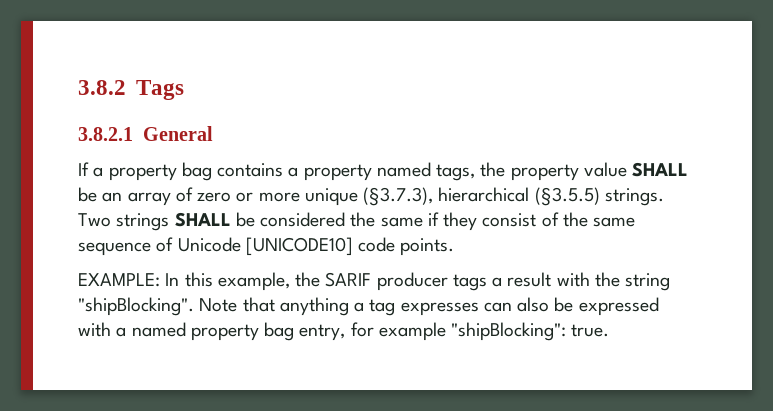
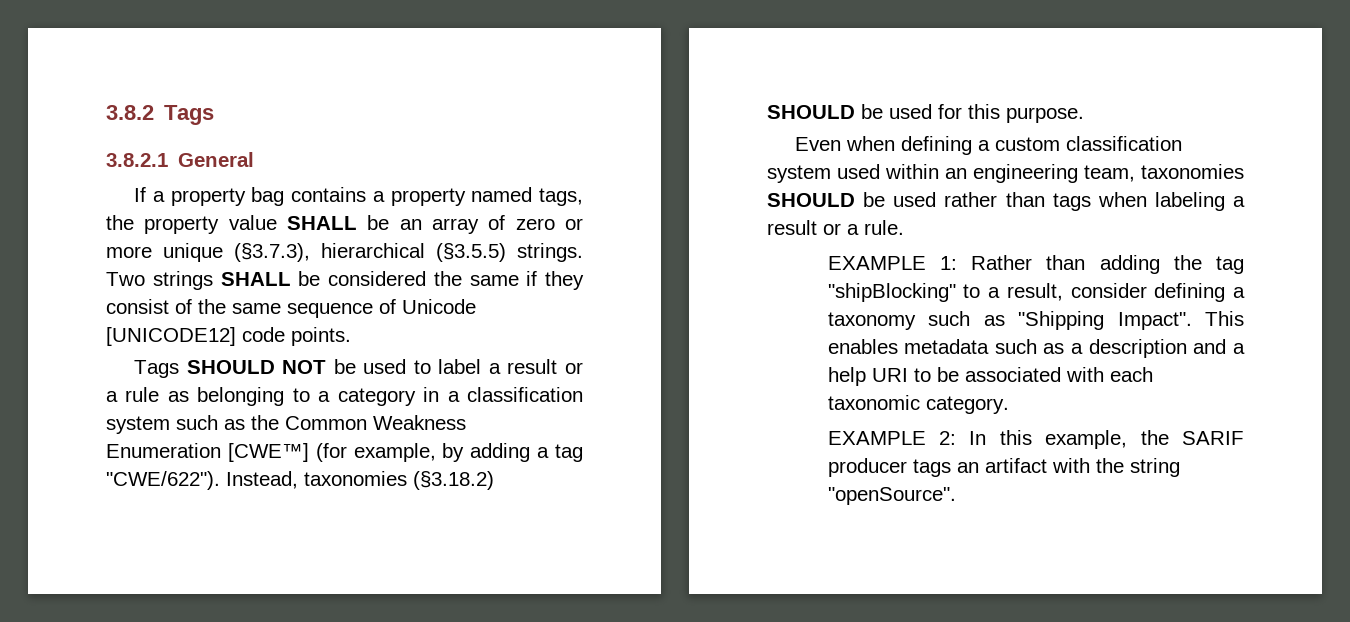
[245,237,353,256] [UNICODE10] -> [106,327,236,346] [UNICODE12]
[78,273,160,287] EXAMPLE: -> [134,359,583,378] [106,387,583,406] [106,415,466,434] [106,443,583,462] [106,471,494,490] [767,104,1084,123] [795,136,1183,155] [767,164,1244,183] [767,192,1245,211] [767,220,904,235] [827,255,1244,274] [827,283,1245,302] [827,311,1244,330] [827,339,1245,358] [827,367,1153,386] [827,395,1009,414] [827,431,956,445] Tags SHOULD NOT be used to label a result or a rule as belonging to a category in a classification system such as the Common Weakness Enumeration [CWE™] (for example, by adding a tag "CWE/622"). Instead, taxonomies (§3.18.2) SHOULD be used for this purpose. // Even when defining a custom classification system used within an engineering team, taxonomies SHOULD be used rather than tags when labeling a result or a rule. // EXAMPLE 1: Rather than adding the tag "shipBlocking" to a result, consider defining a taxonomy such as "Shipping Impact". This enables metadata such as a description and a help URI to be associated with each taxonomic category. // EXAMPLE 2:
[492,272,552,287] a result -> [956,458,1047,473] an artifact
[78,297,659,316] [78,322,610,341] "shipBlocking". Note that anything a tag expresses can also be expressed with a named property bag entry, for example "shipBlocking": true. -> [827,487,956,505] "openSource".

